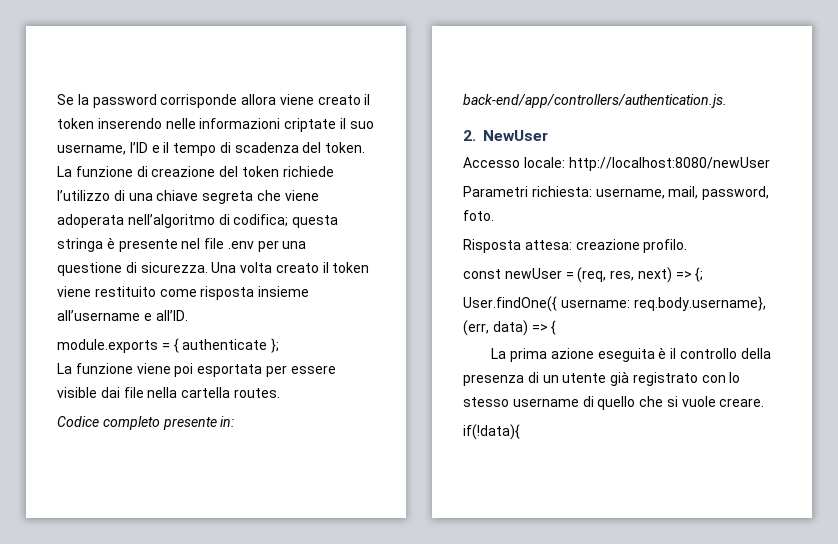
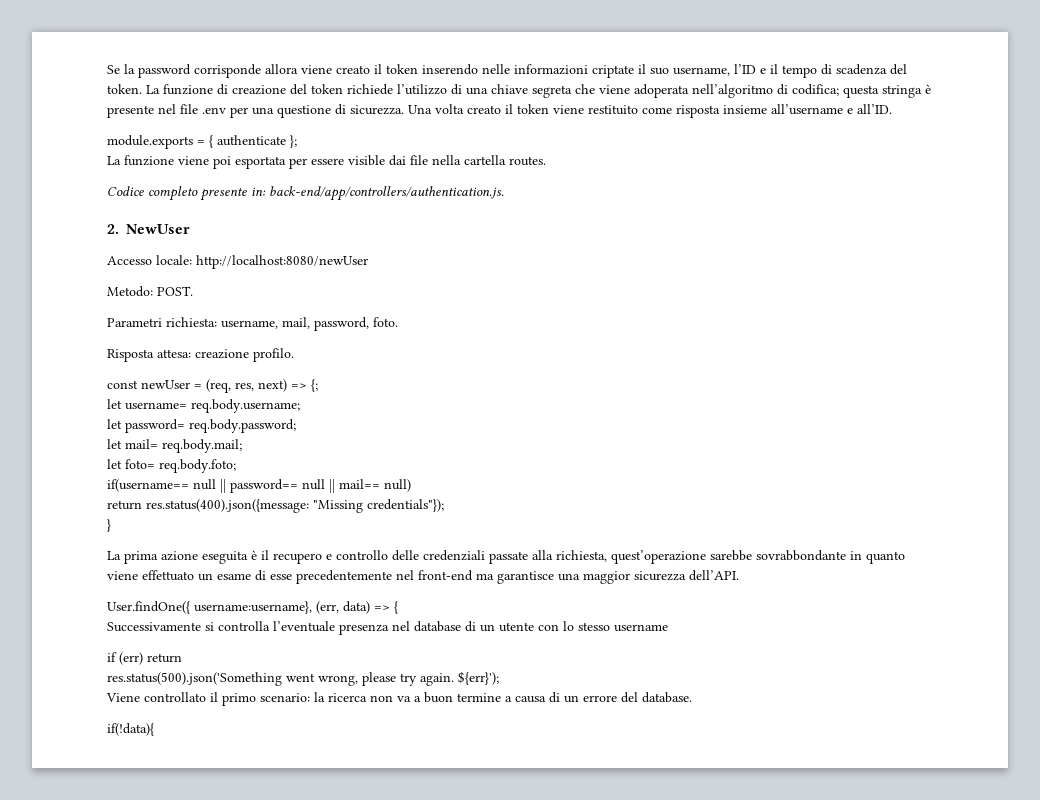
(770, 164) none -> [107,286,193,297] // Metodo: POST.
[463,296,766,312] [463,320,557,336] User.findOne({ username: req.body.username}, (err, data) => { -> [107,399,300,413] [107,419,296,433] [107,439,242,453] [107,459,236,473] [107,479,411,493] [107,499,444,513] [107,519,111,532] let username= req.body.username; // let password= req.body.password; // let mail= req.body.mail; // let foto= req.body.foto; // if(username== null || password== null || mail== null) // return res.status(400).json({message: "Missing credentials"}); // }
[679,348,771,359] [463,374,524,386] controllo della presenza -> [273,550,905,564] [107,570,739,584] [107,601,398,614] [107,621,461,635] recupero e controllo delle credenziali passate alla richiesta, quest’operazione sarebbe sovrabbondante in quanto viene effettuato un esame di esse precedentemente nel front-end ma garantisce una maggior sicurezza dell’API. // User.findOne({ username:username}, (err, data) => { // Successivamente si controlla l’eventuale presenza nel database
[610,371,698,386] già registrato -> (534, 627) none
[582,396,765,410] di quello che si vuole creare. -> [107,652,182,665] [107,671,499,686] [106,692,692,706] // if (err) return // res.status(500).json('Something went wrong, please try again. ${err}'); // Viene controllato il primo scenario: la ricerca non va a buon termine a causa di un errore del database.

